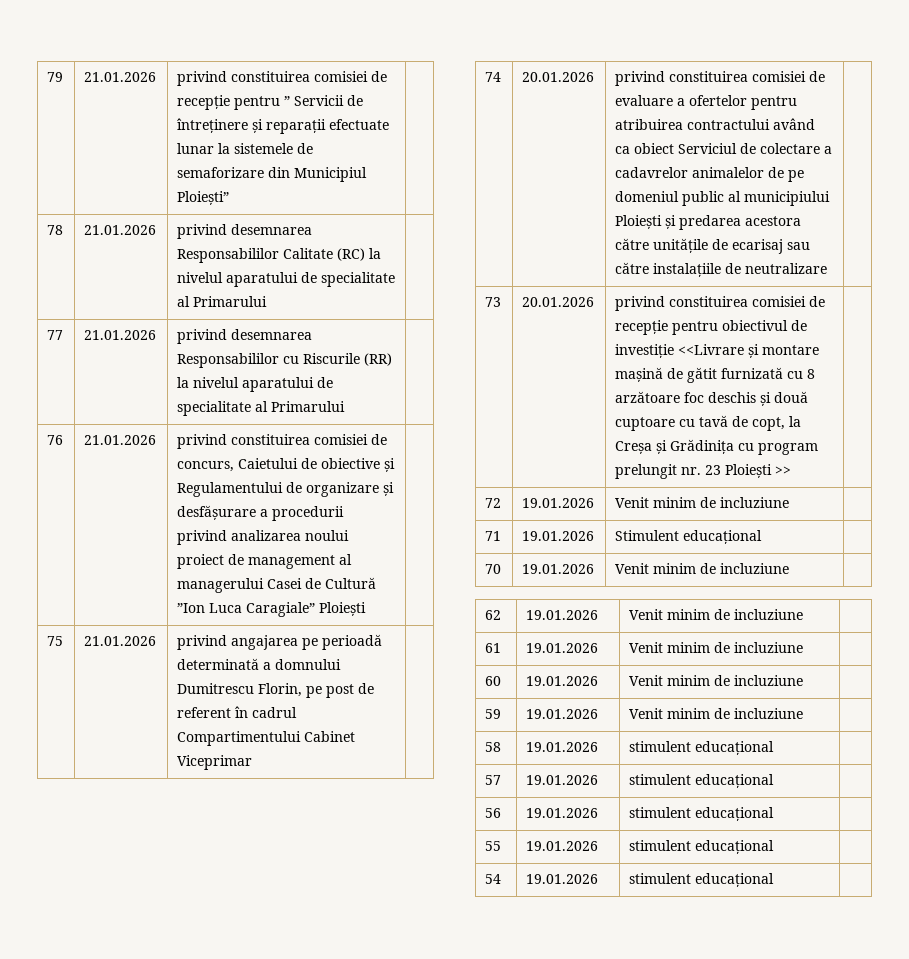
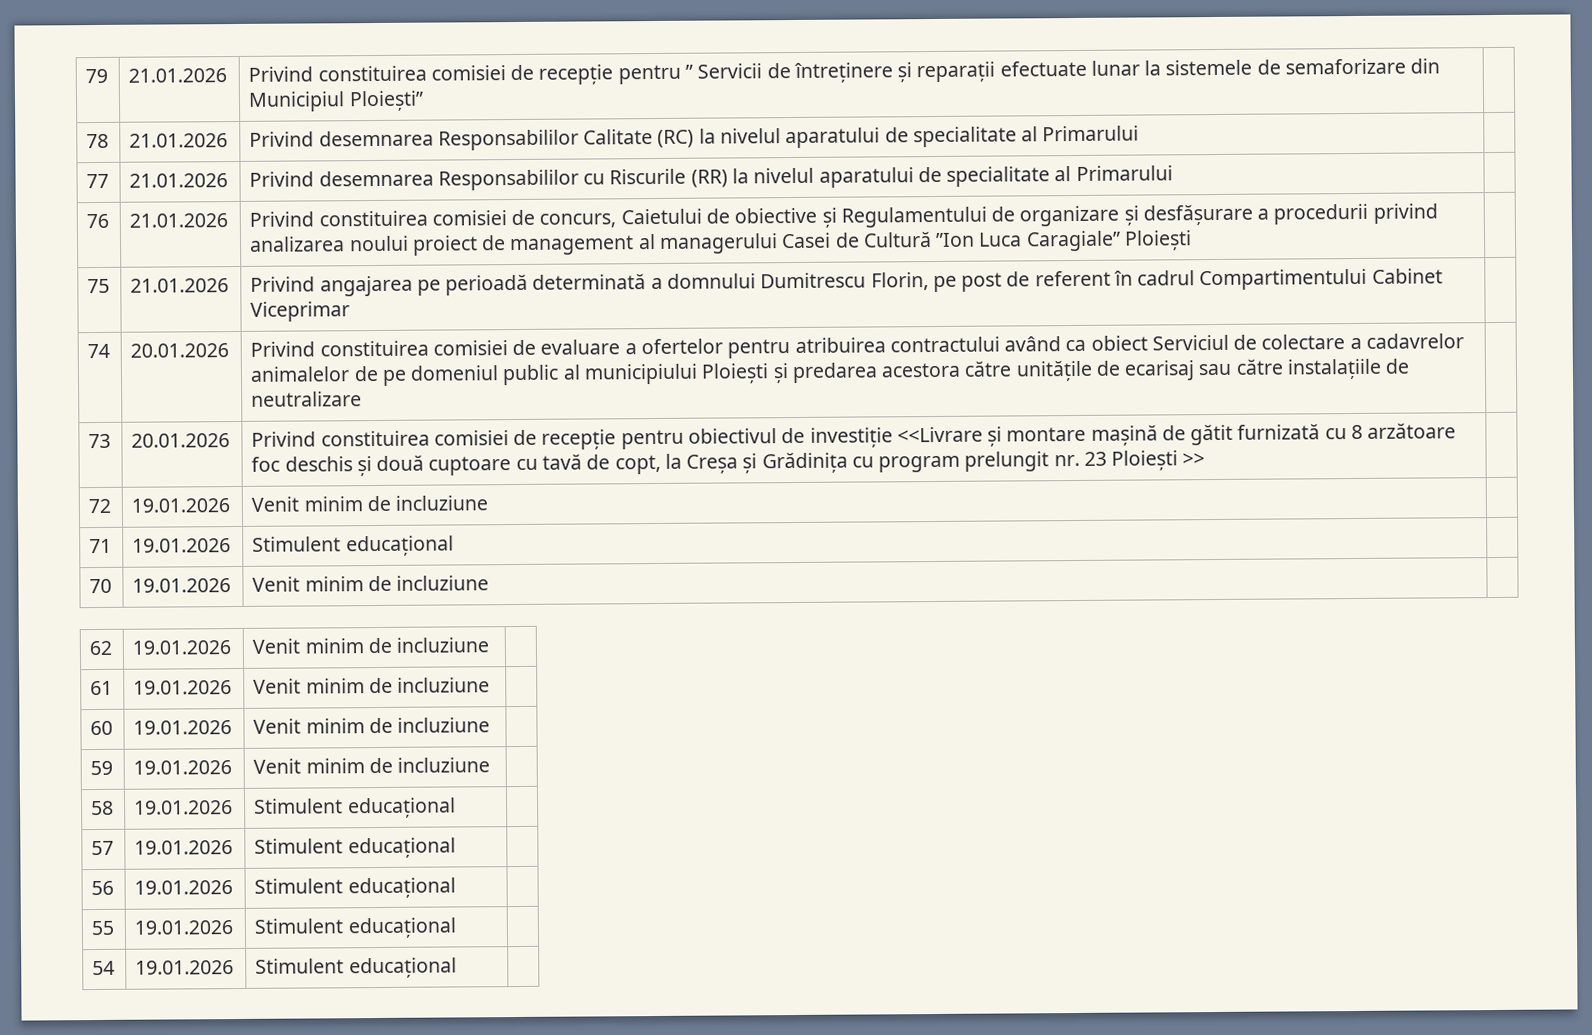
[177,71,228,86] privind -> [248,66,314,82] Privind
[177,224,228,239] privind -> [249,131,315,147] Privind
[177,329,228,344] privind -> [249,171,315,187] Privind
[177,434,228,449] privind -> [249,211,315,227] Privind
[177,635,228,650] privind -> [250,276,316,292] Privind
[615,71,666,86] privind -> [250,341,316,357] Privind
[615,296,666,311] privind -> [251,431,317,447] Privind
[629,741,692,752] stimulent -> [253,798,344,814] Stimulent
[629,774,692,785] stimulent -> [254,838,344,854] Stimulent
[629,807,692,818] stimulent -> [254,878,344,894] Stimulent
[629,840,692,851] stimulent -> [254,918,344,934] Stimulent
[629,873,692,884] stimulent -> [255,958,345,974] Stimulent

